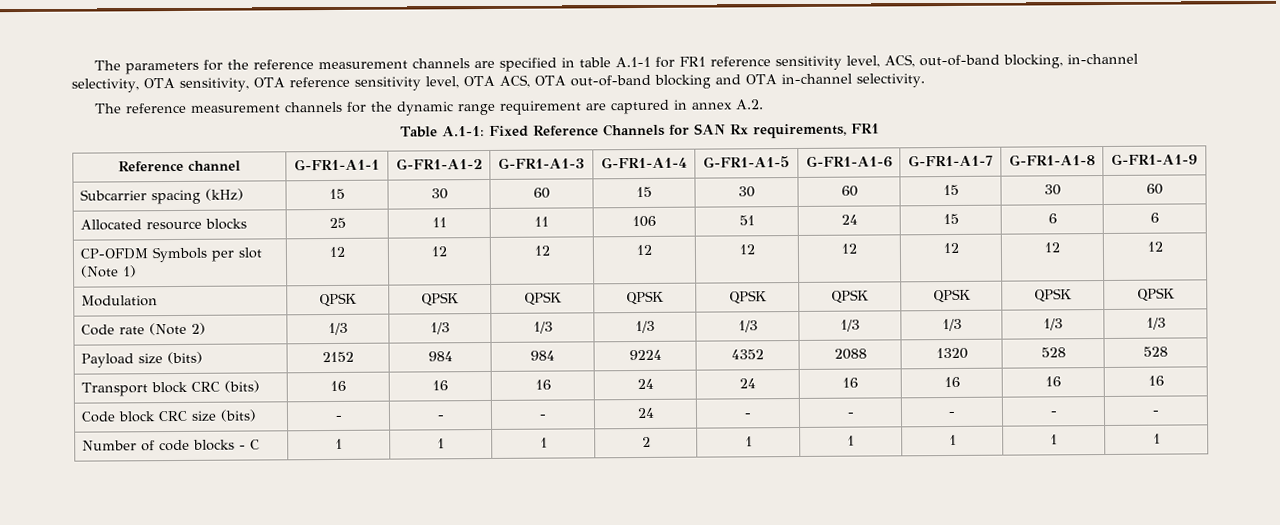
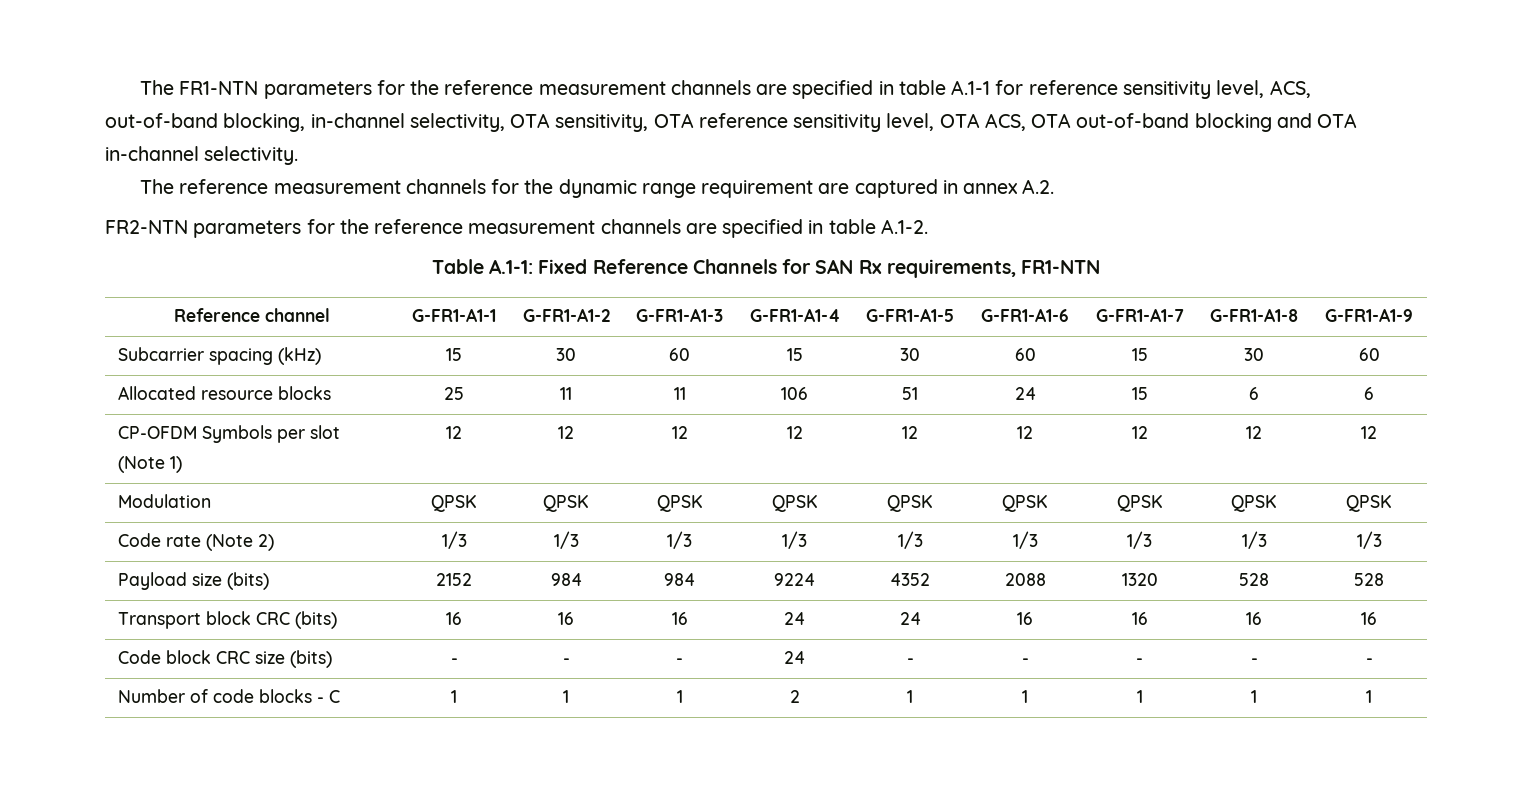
[93,60,121,71] The -> [140,80,259,95] The FR1-NTN
[678,56,706,67] FR1 -> (1024, 87) none
(764, 104) none -> [105,219,928,238] // FR2-NTN parameters for the reference measurement channels are specified in table A.1-2.
[850,123,880,134] FR1 -> [1021,260,1101,274] FR1-NTN

